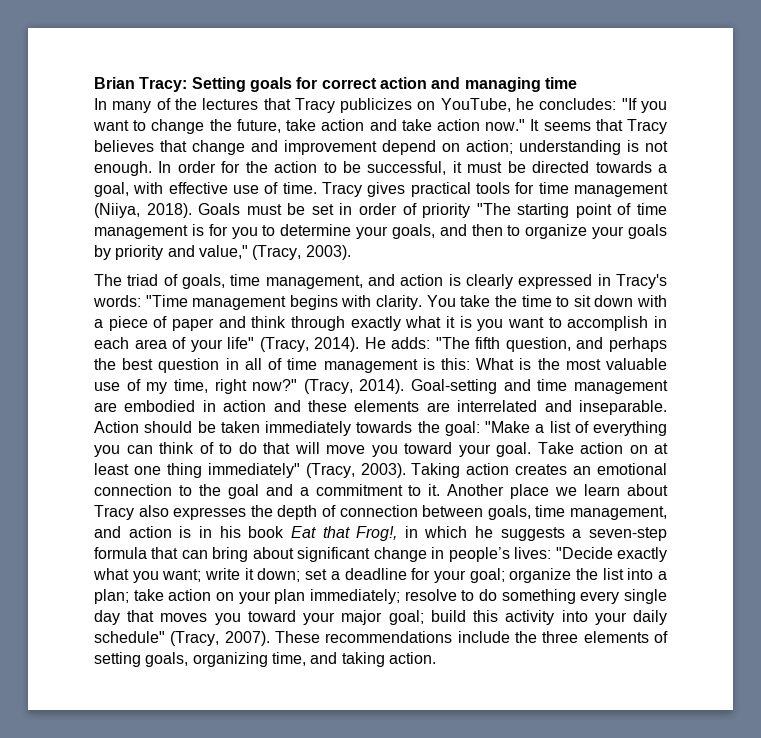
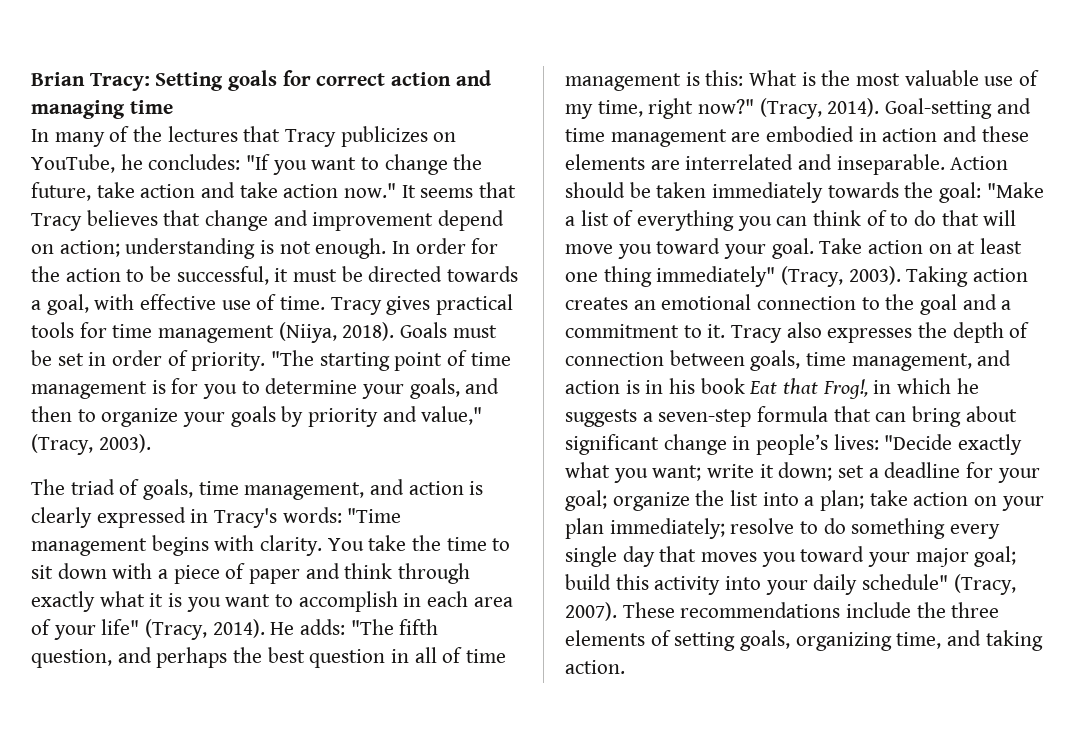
[422,203,471,218] priority -> [191,352,266,371] priority.
[447,484,668,499] Another place we learn about -> (726, 331) none

